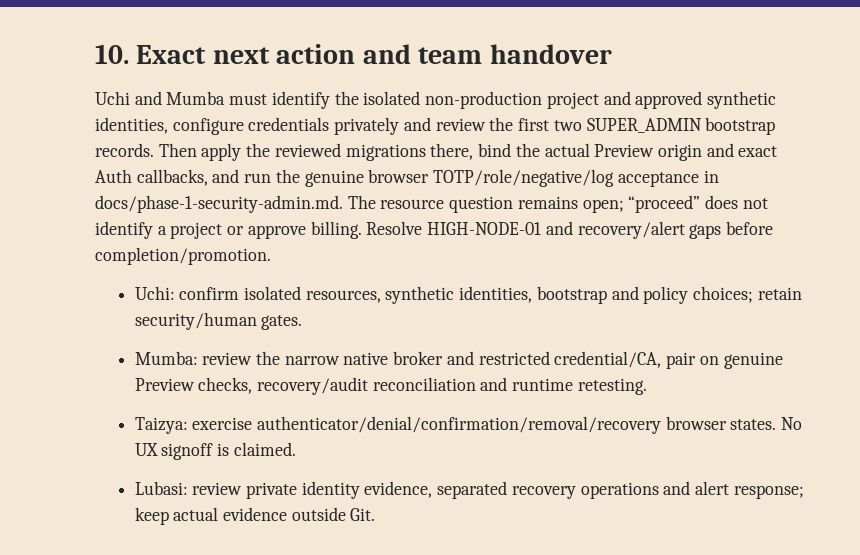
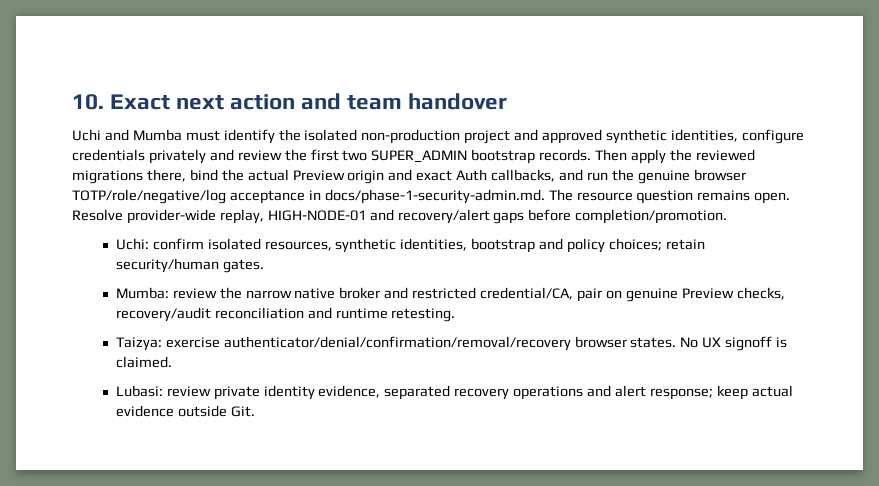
[582,195,768,213] [95,221,423,239] open; “proceed” does not identify a project or approve billing. Resolve -> [754,192,791,204] [72,209,264,224] open. Resolve provider-wide replay,

